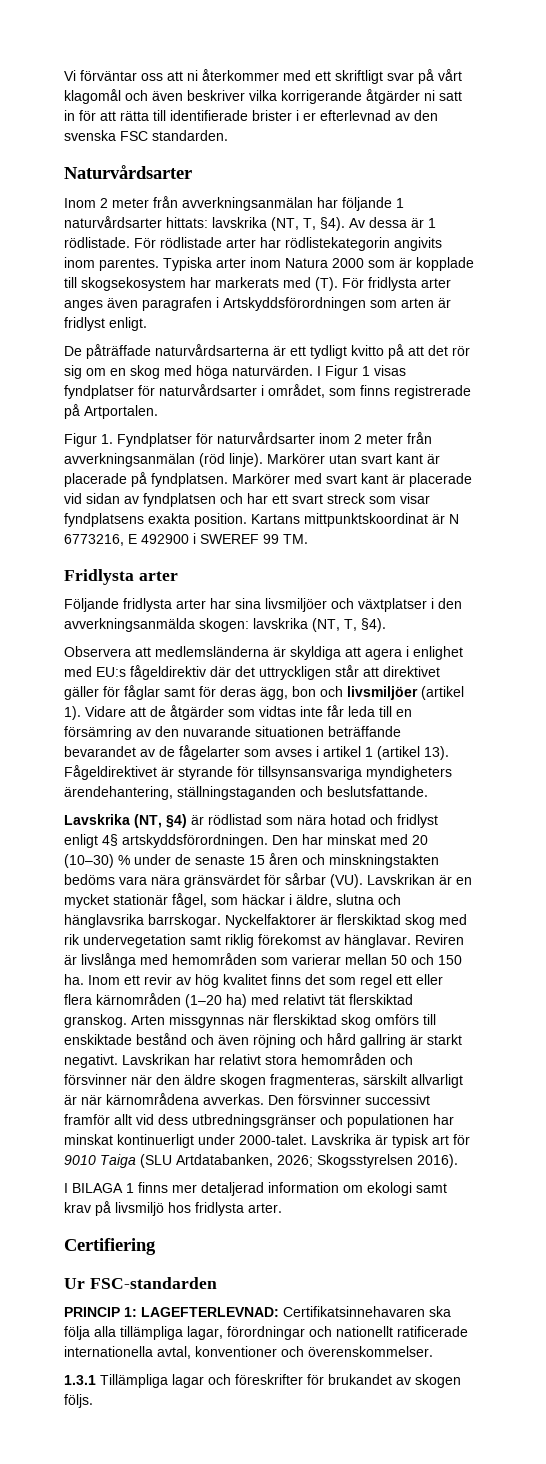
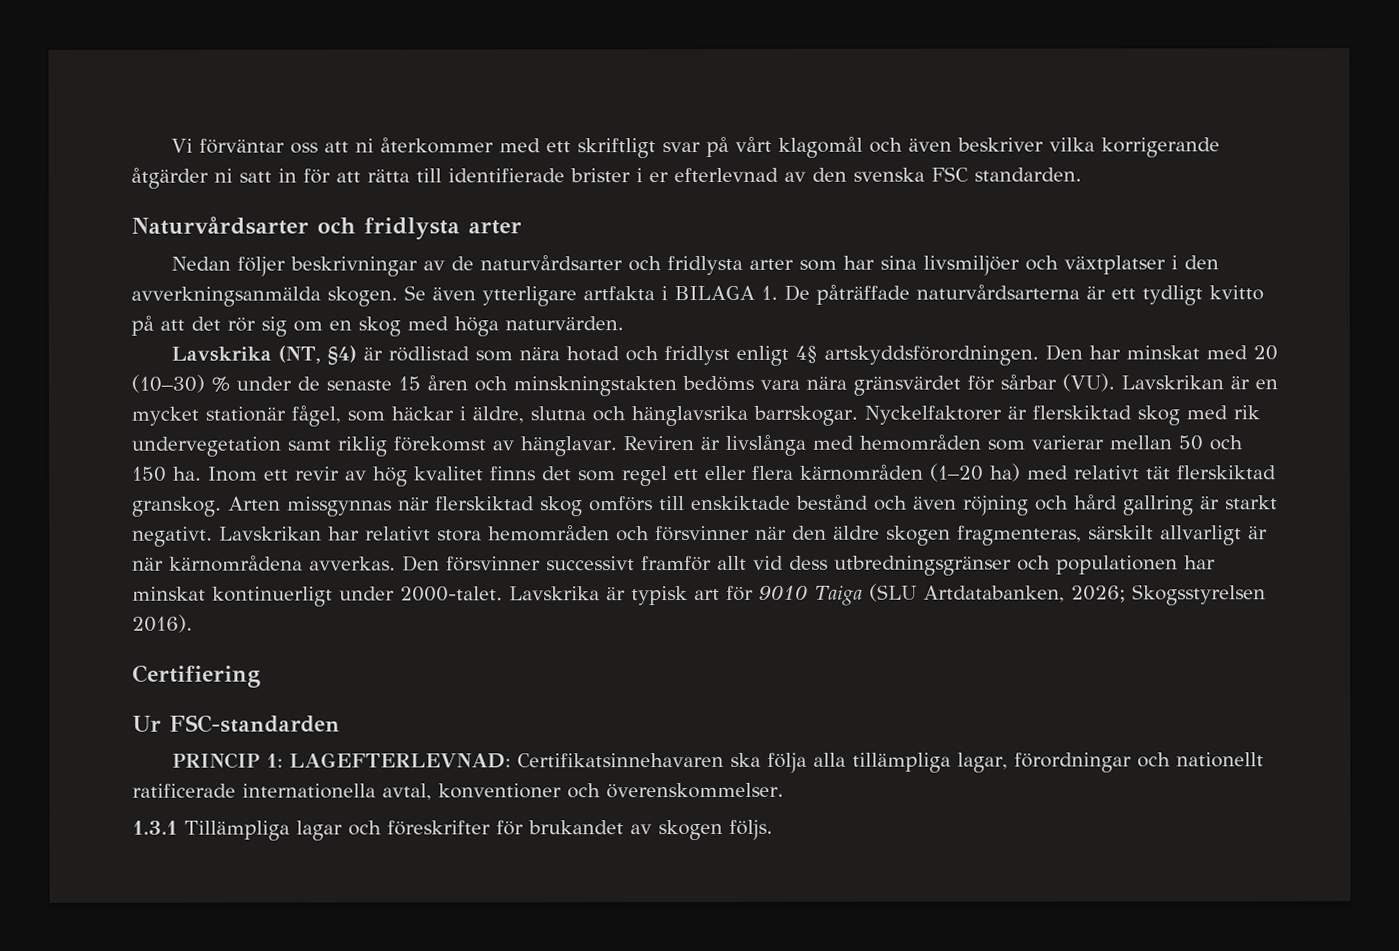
[64,196,404,211] [64,216,436,231] [64,237,442,251] [64,257,474,271] [64,277,451,291] [64,297,451,311] [64,317,147,331] // Inom 2 meter från avverkningsanmälan har följande 1 naturvårdsarter hittats: lavskrika (NT, T, §4). Av dessa är 1 rödlistade. För rödlistade arter har rödlistekategorin angivits inom parentes. Typiska arter inom Natura 2000 som är kopplade till skogsekosystem har markerats med (T). För fridlysta arter anges även paragrafen i Artskyddsförordningen som arten är fridlyst enligt. // -> [317,217,522,240] [170,255,1219,277] [131,285,778,307] och fridlysta arter // Nedan följer beskrivningar av de naturvårdsarter och fridlysta arter som har sina livsmiljöer och växtplatser i den avverkningsanmälda skogen. Se även ytterligare artfakta i BILAGA 1.
[317,365,406,379] [64,384,471,399] [64,404,158,419] [64,432,432,447] [64,453,440,467] [64,472,472,487] [64,493,430,507] [64,513,459,527] [64,533,308,546] [64,569,178,585] [64,598,462,612] [64,618,386,632] [64,646,463,660] [64,665,440,680] [64,685,464,700] [64,705,412,720] [64,726,401,740] [64,745,449,760] [64,765,452,780] [64,786,428,800] I Figur 1 visas fyndplatser för naturvårdsarter i området, som finns registrerade på Artportalen. // Figur 1. Fyndplatser för naturvårdsarter inom 2 meter från avverkningsanmälan (röd linje). Markörer utan svart kant är placerade på fyndplatsen. Markörer med svart kant är placerade vid sidan av fyndplatsen och har ett svart streck som visar fyndplatsens exakta position. Kartans mittpunktskoordinat är N 6773216, E 492900 i SWEREF 99 TM. // Fridlysta arter // Följande fridlysta arter har sina livsmiljöer och växtplatser i den avverkningsanmälda skogen: lavskrika (NT, T, §4). // Observera att medlemsländerna är skyldiga att agera i enlighet med EU:s fågeldirektiv där det uttryckligen står att direktivet gäller för fåglar samt för deras ägg, bon och livsmiljöer (artikel 1). Vidare att de åtgärder som vidtas inte får leda till en försämring av den nuvarande situationen beträffande bevarandet av de fågelarter som avses i artikel 1 (artikel 13). Fågeldirektivet är styrande för tillsynsansvariga myndigheters ärendehantering, ställningstaganden och beslutsfattande. -> (624, 323) none
[64,1182,447,1196] [64,1201,282,1216] // I BILAGA 1 finns mer detaljerad information om ekologi samt krav på livsmiljö hos fridlysta arter. -> (193, 623) none

